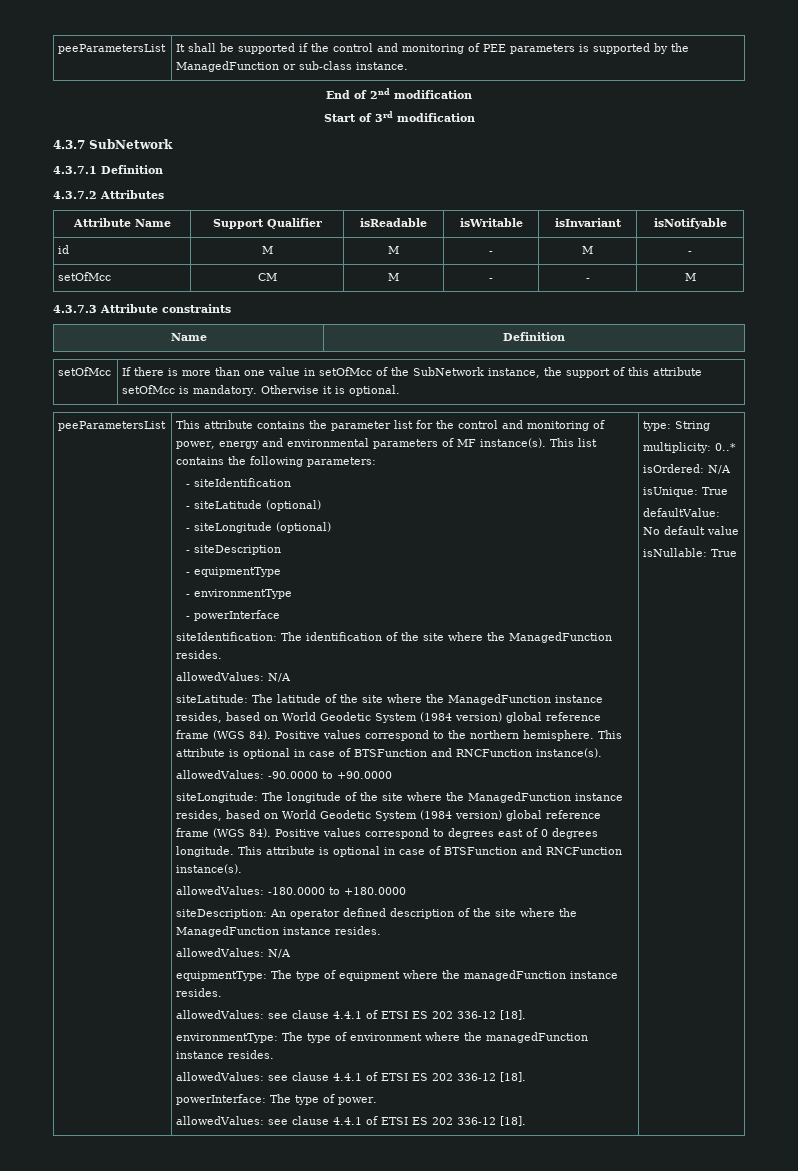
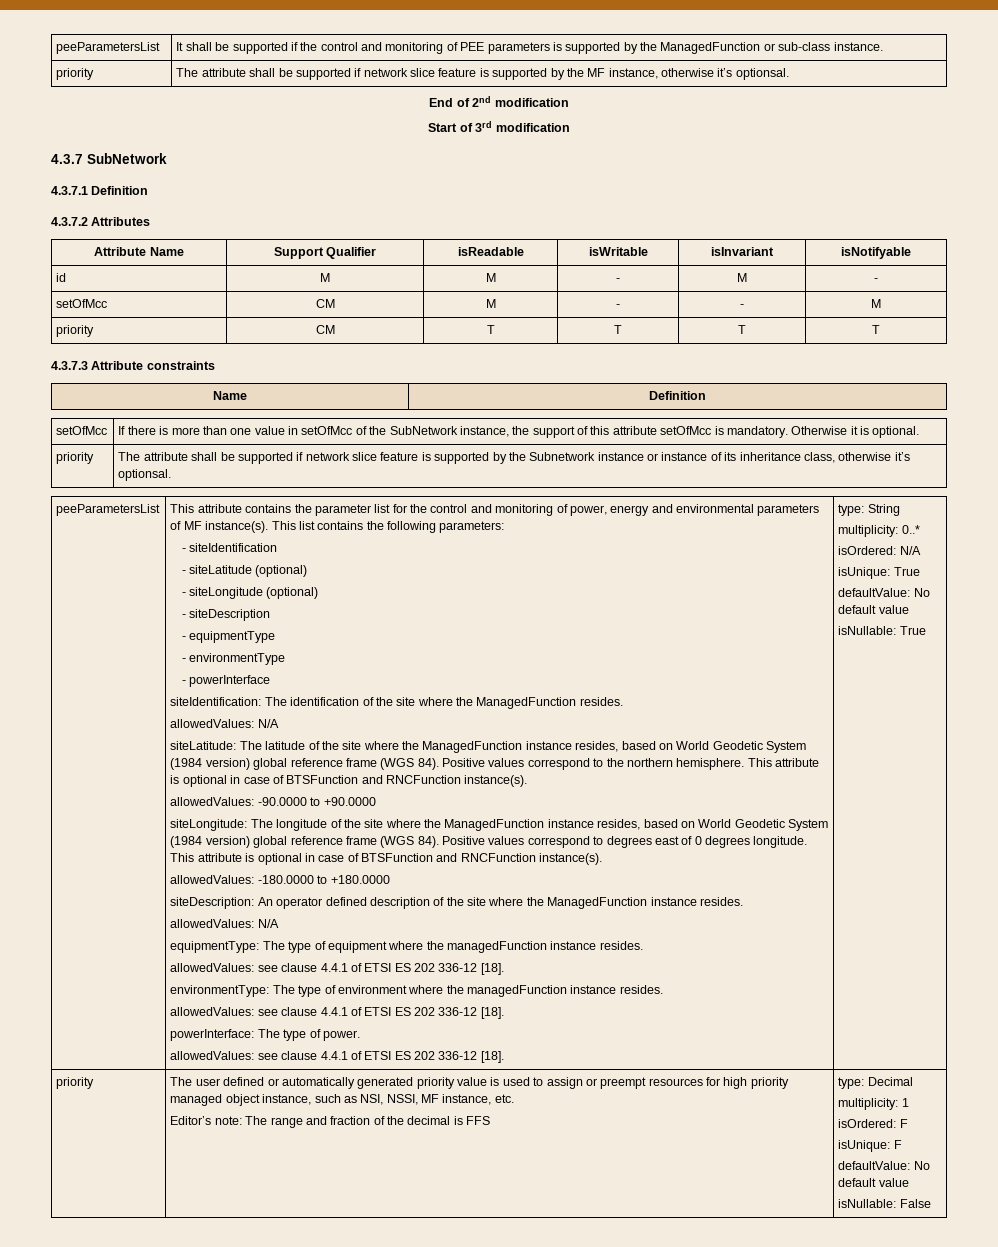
(409, 66) none -> [56,68,95,80] [176,68,789,80] // priority | The attribute shall be supported if network slice feature is supported by the MF instance, otherwise it’s optionsal.
(696, 277) none -> [56,325,95,337] [315,325,335,334] [486,325,495,334] [614,325,622,334] [738,325,746,334] [872,325,880,334] // priority | CM | T | T | T | T
(401, 390) none -> [56,452,95,464] [118,452,910,464] [118,469,172,481] // priority | The attribute shall be supported if network slice feature is supported by the Subnetwork instance or instance of its inheritance class, otherwise it’s optionsal.
(738, 553) none -> [56,1077,95,1089] [170,1077,789,1089] [170,1094,514,1106] [170,1116,491,1128] [838,1077,913,1089] [838,1098,909,1110] [838,1119,908,1128] [838,1140,902,1152] [838,1161,930,1170] [838,1178,909,1187] [838,1199,931,1208] // priority | The user defined or automatically generated priority value is used to assign or preempt resources for high priority managed object instance, such as NSI, NSSI, MF instance, etc. // Editor’s note: The range and fraction of the decimal is FFS | type: Decimal // multiplicity: 1 // isOrdered: F // isUnique: F // defaultValue: No default value // isNullable: False

